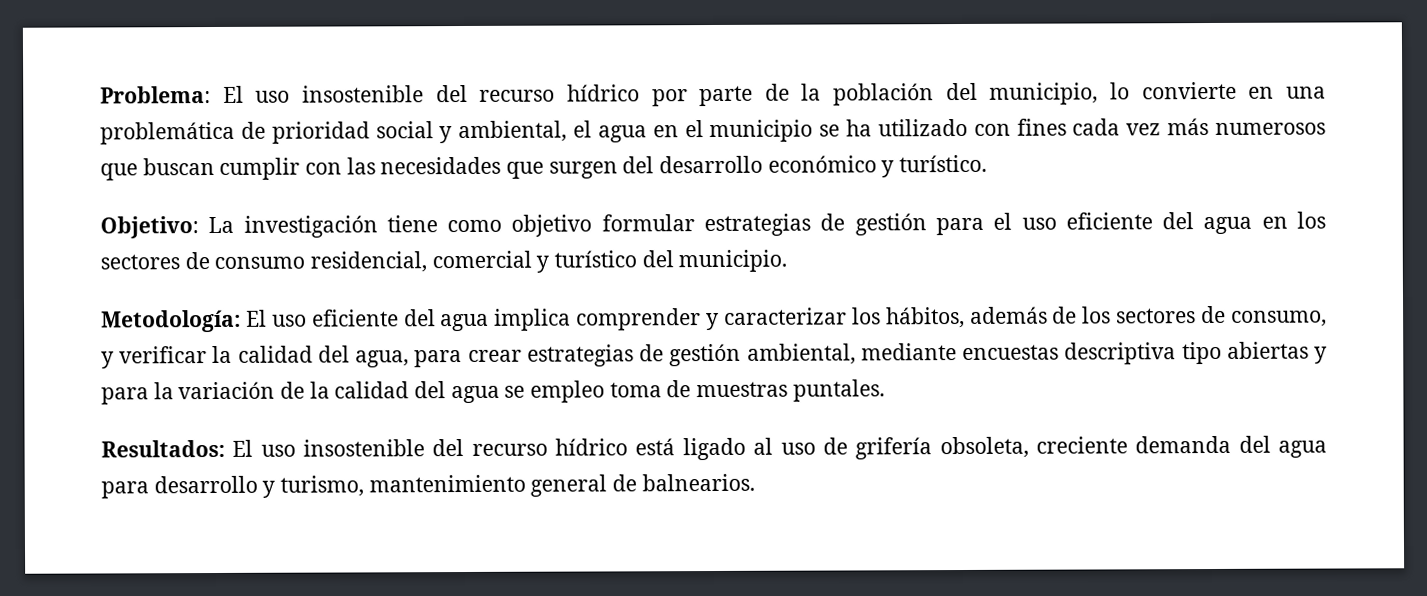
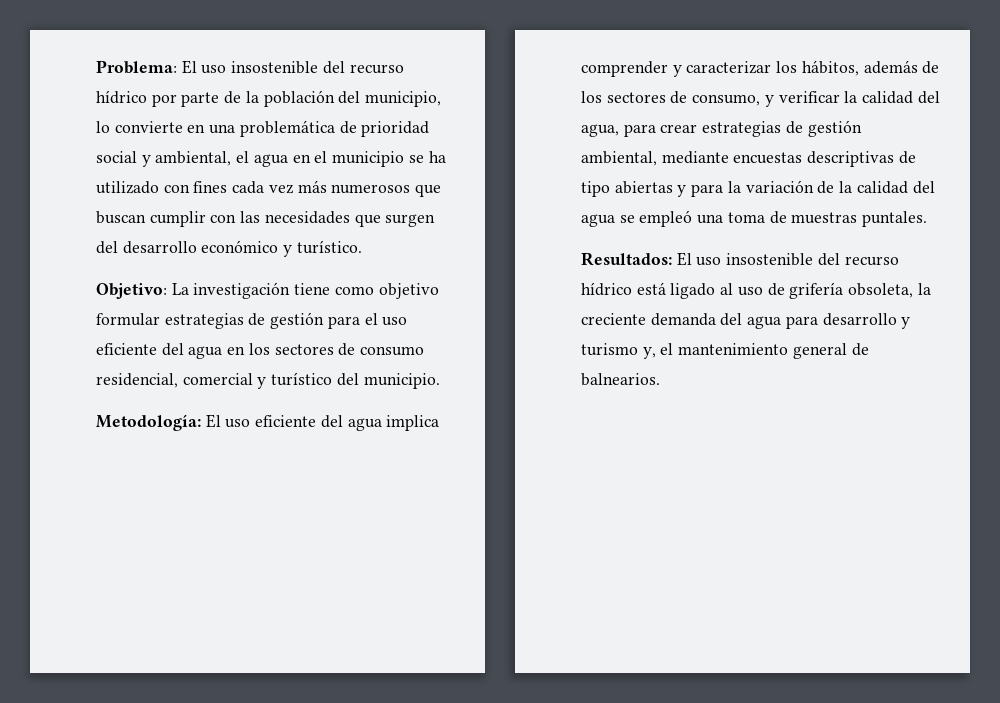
[1064,342,1177,365] descriptiva -> [807,151,916,167] descriptivas de
[530,380,606,403] empleo -> [639,210,724,227] empleó una
(1029, 447) none -> [917,283,931,295] la
[280,475,365,497] turismo, -> [581,343,674,359] turismo y, el

